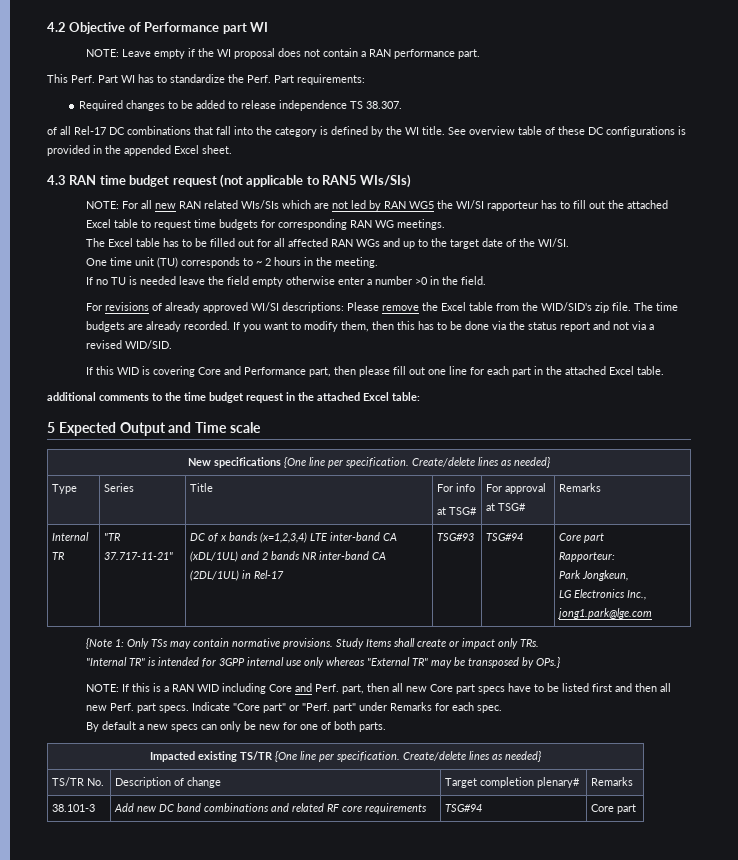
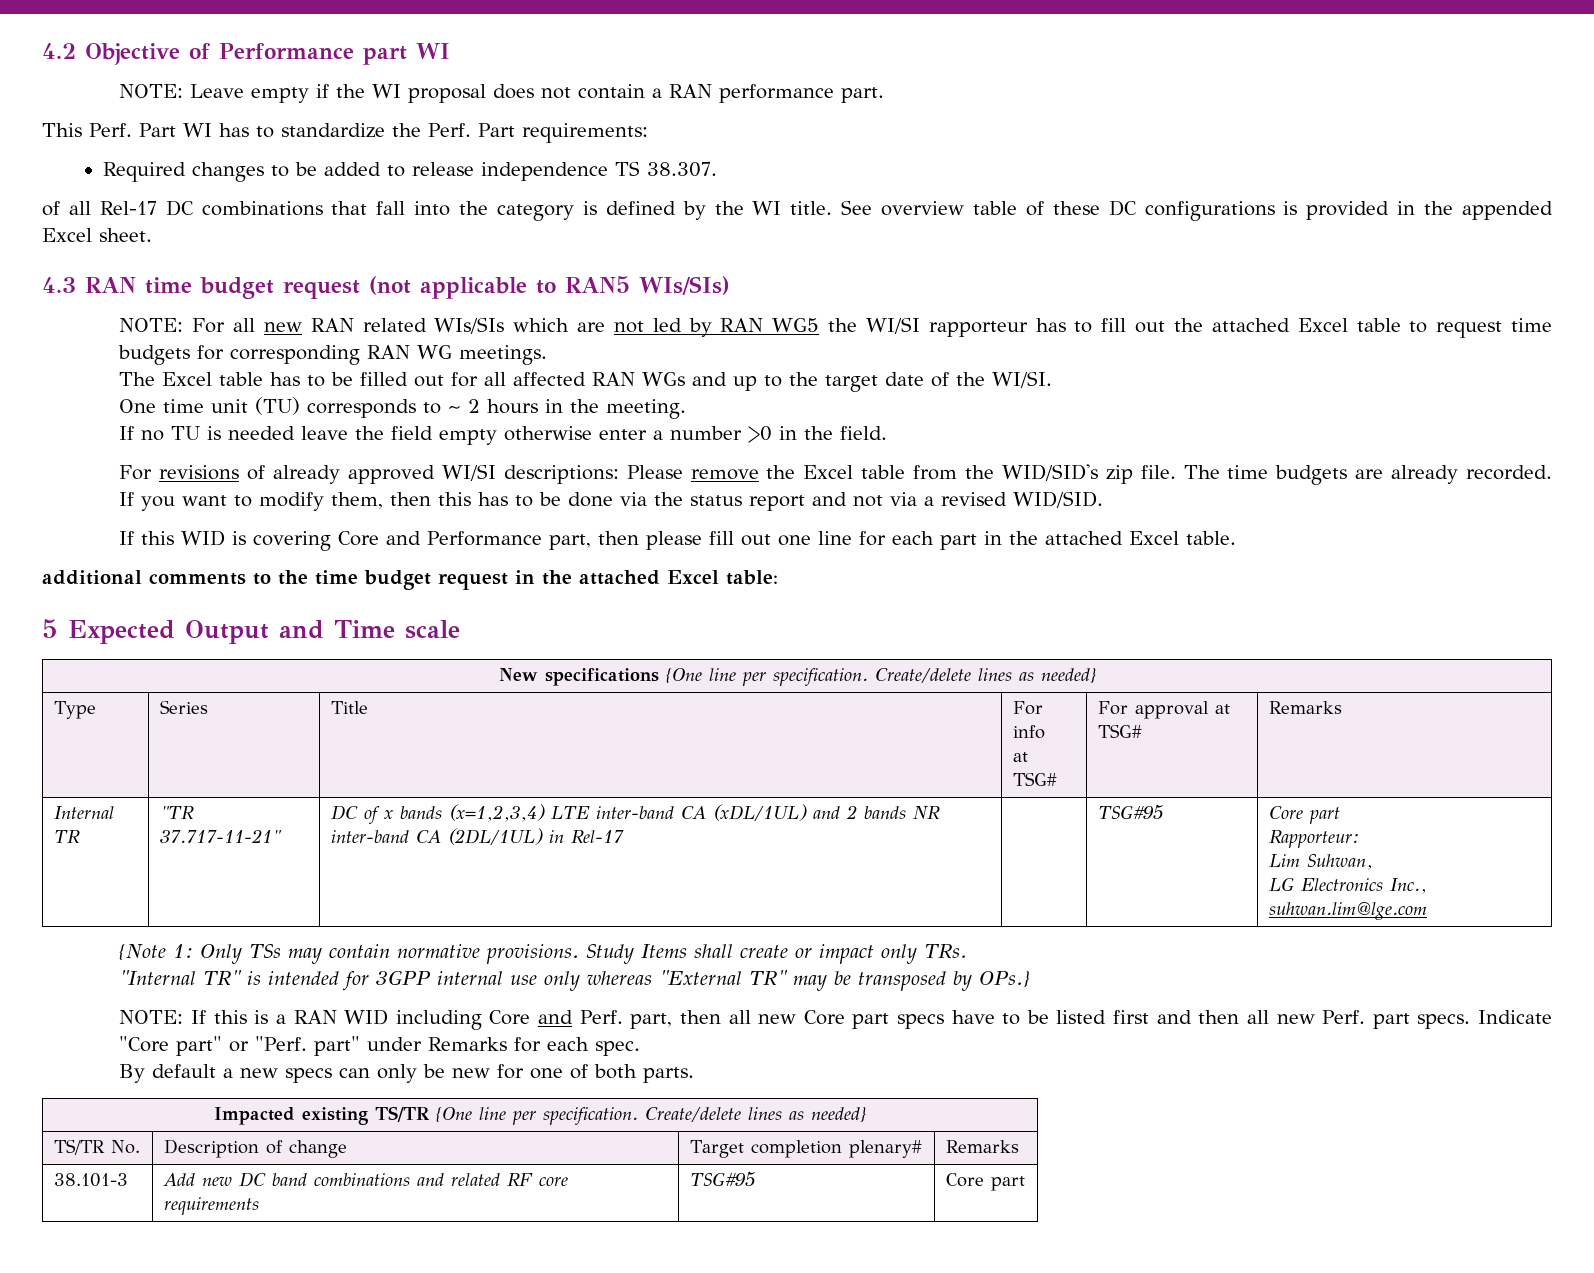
[436,533,474,541] [485,533,523,541] TSG#93 | TSG#94 -> [1097,804,1163,820] | TSG#95
[558,570,628,581] Park Jongkeun, -> [1268,854,1373,870] Lim Suhwan,
[557,608,652,619] jong1.park@lge.com -> [1268,902,1427,920] suhwan.lim@lge.com
[444,804,482,812] TSG#94 -> [689,1171,755,1187] TSG#95

